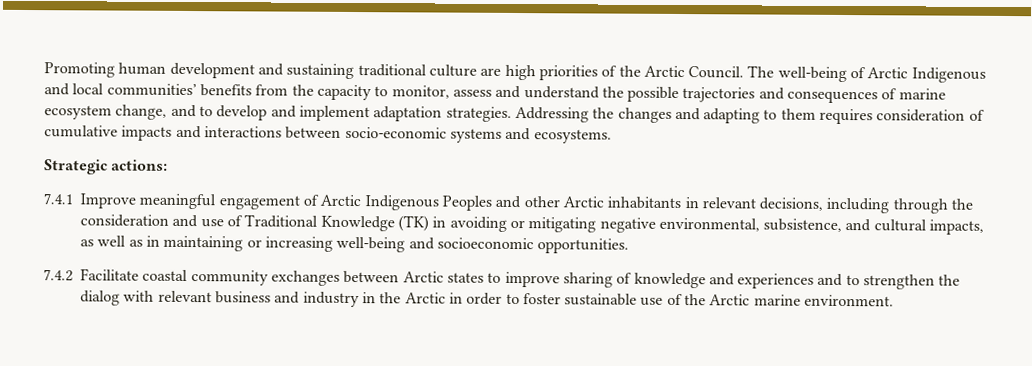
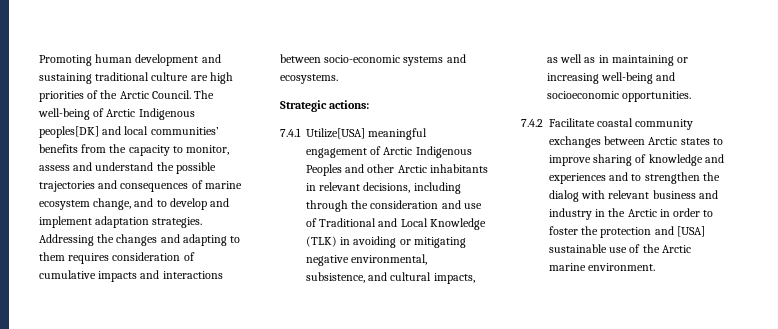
(986, 75) none -> [39,126,99,138] peoples[DK]
[80,193,136,209] Improve -> [306,128,365,139] Utilize[USA]
[320,215,429,232] Knowledge (TK) -> [378,218,486,230] [306,236,337,247] and Local Knowledge (TLK)
(561, 299) none -> [581,226,705,238] the protection and [USA]

